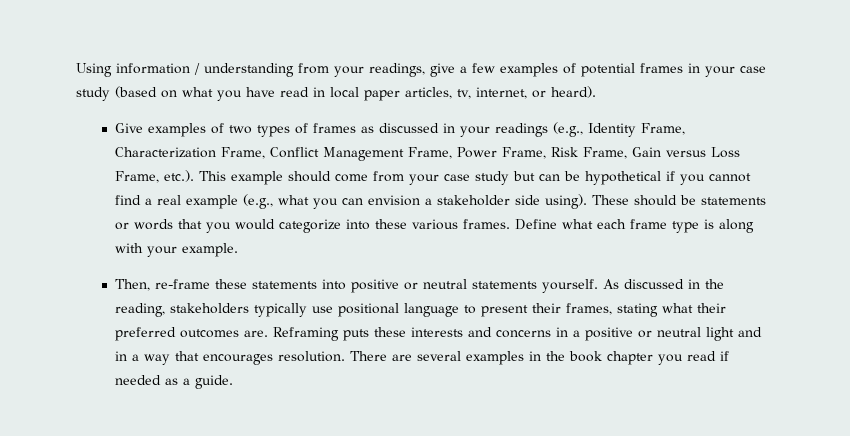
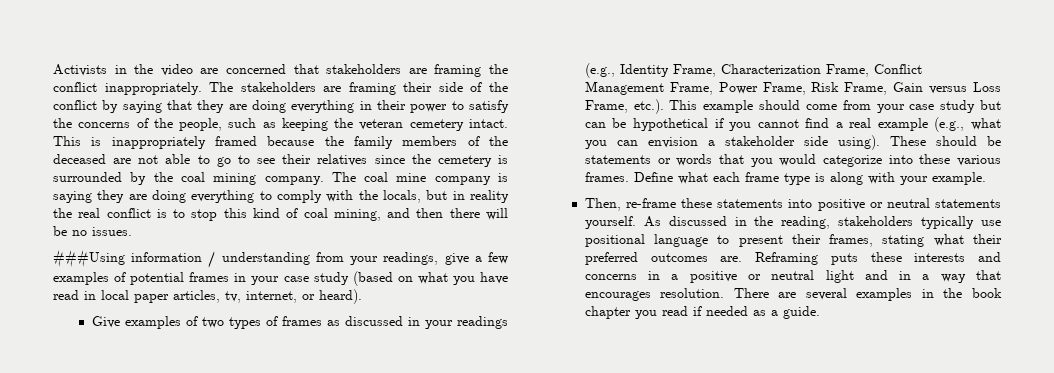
[76,63,112,77] Using -> [53,64,509,77] [53,82,508,95] [53,100,509,113] [53,118,508,131] [53,136,508,149] [53,154,508,167] [53,172,509,185] [53,190,509,203] [53,208,508,221] [53,226,132,236] [53,250,125,268] Activists in the video are concerned that stakeholders are framing the conflict inappropriately. The stakeholders are framing their side of the conflict by saying that they are doing everything in their power to satisfy the concerns of the people, such as keeping the veteran cemetery intact. This is inappropriately framed because the family members of the deceased are not able to go to see their relatives since the cemetery is surrounded by the coal mining company. The coal mine company is saying they are doing everything to comply with the locals, but in reality the real conflict is to stop this kind of coal mining, and then there will be no issues. // ###Using

